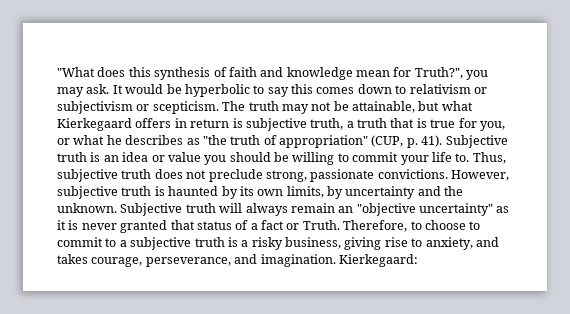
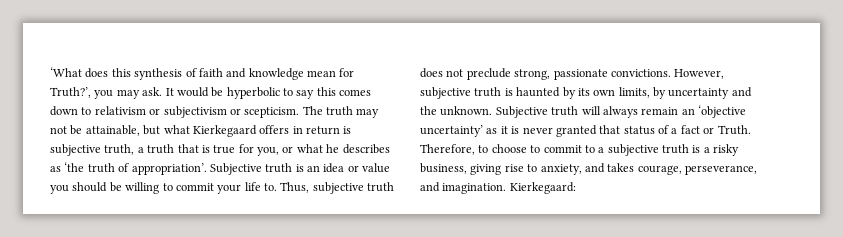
[57,67,95,77] "What -> [50,67,82,77] ‘What
[414,67,463,79] Truth?", -> [50,87,91,98] Truth?’,
[202,135,227,145] "the -> [64,162,85,172] ‘the
[279,135,443,148] appropriation" (CUP, p. 41). -> [131,163,207,175] appropriation’.
[356,203,493,216] "objective uncertainty" -> [698,105,746,118] [420,125,483,137] ‘objective uncertainty’

